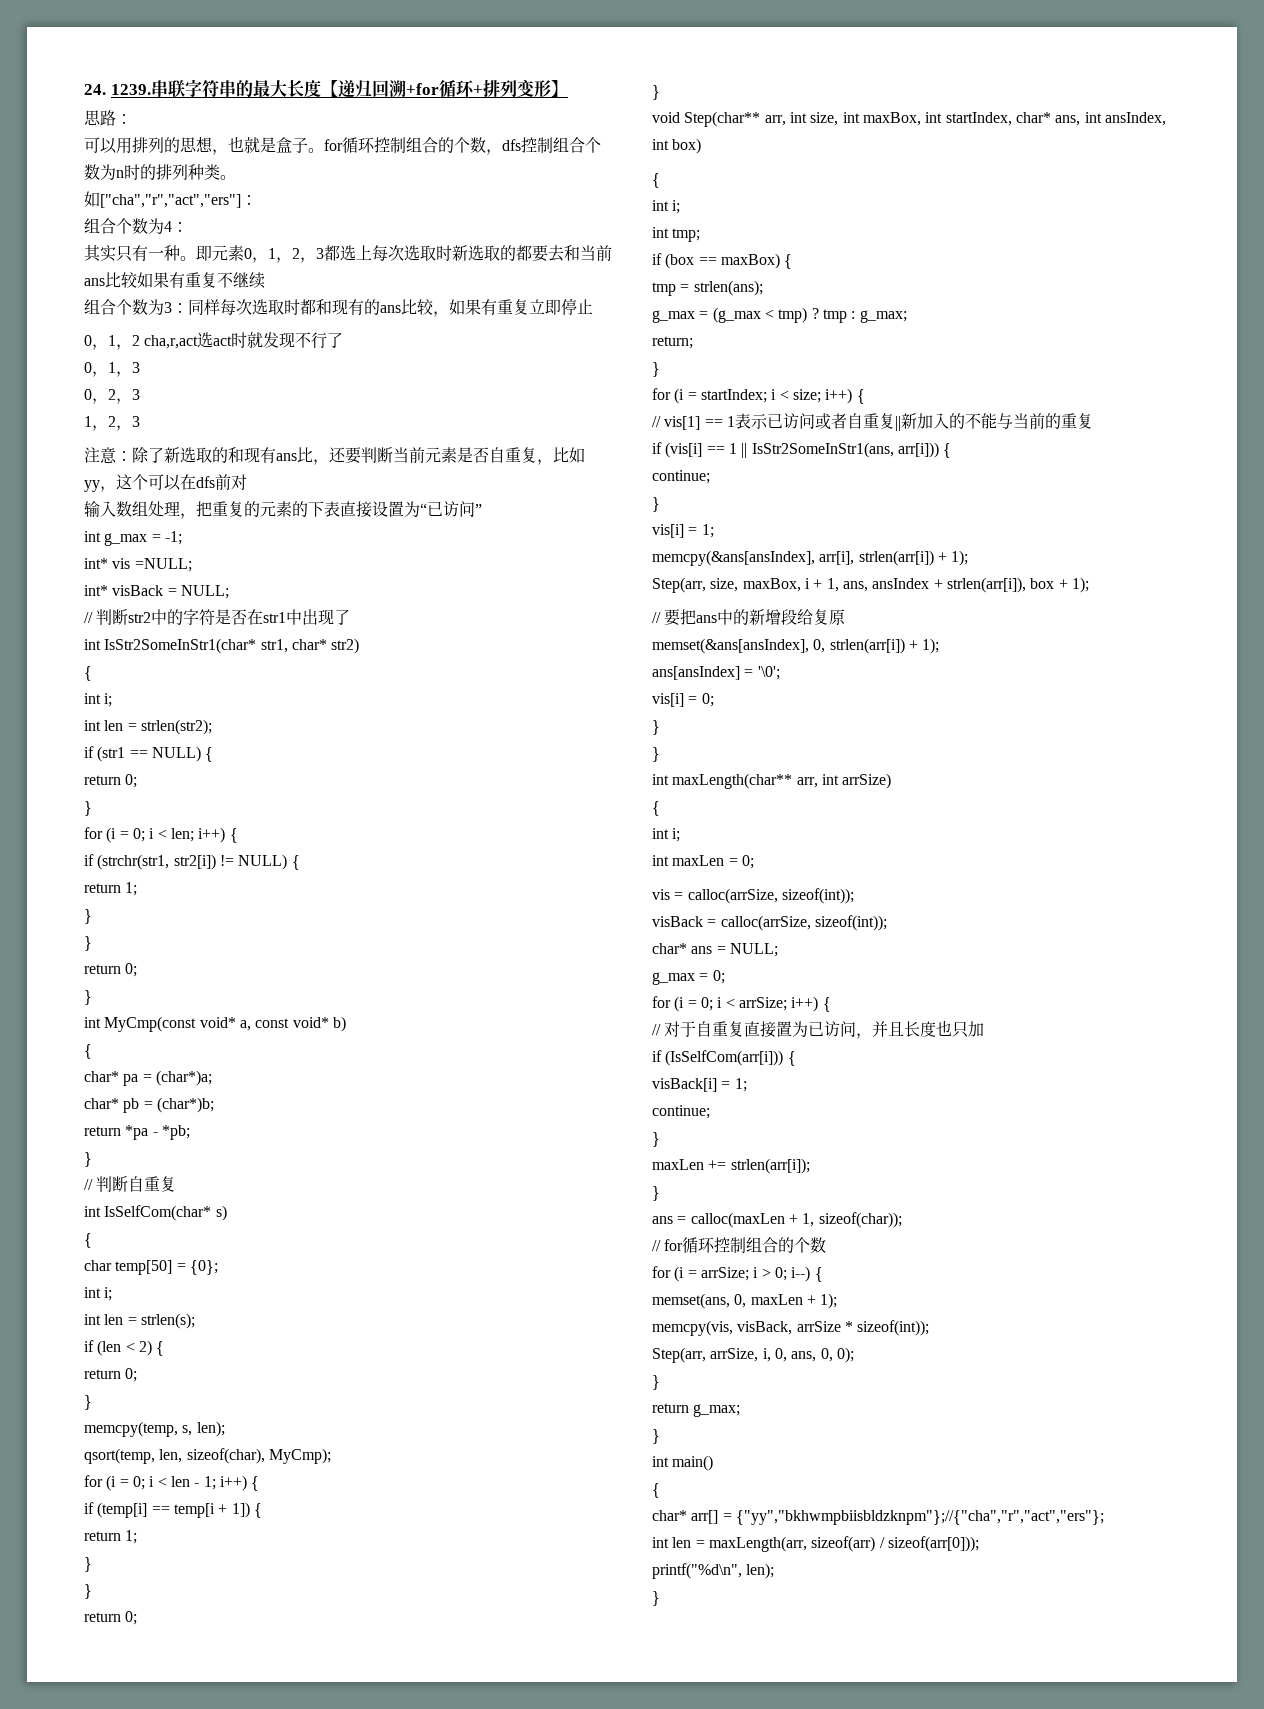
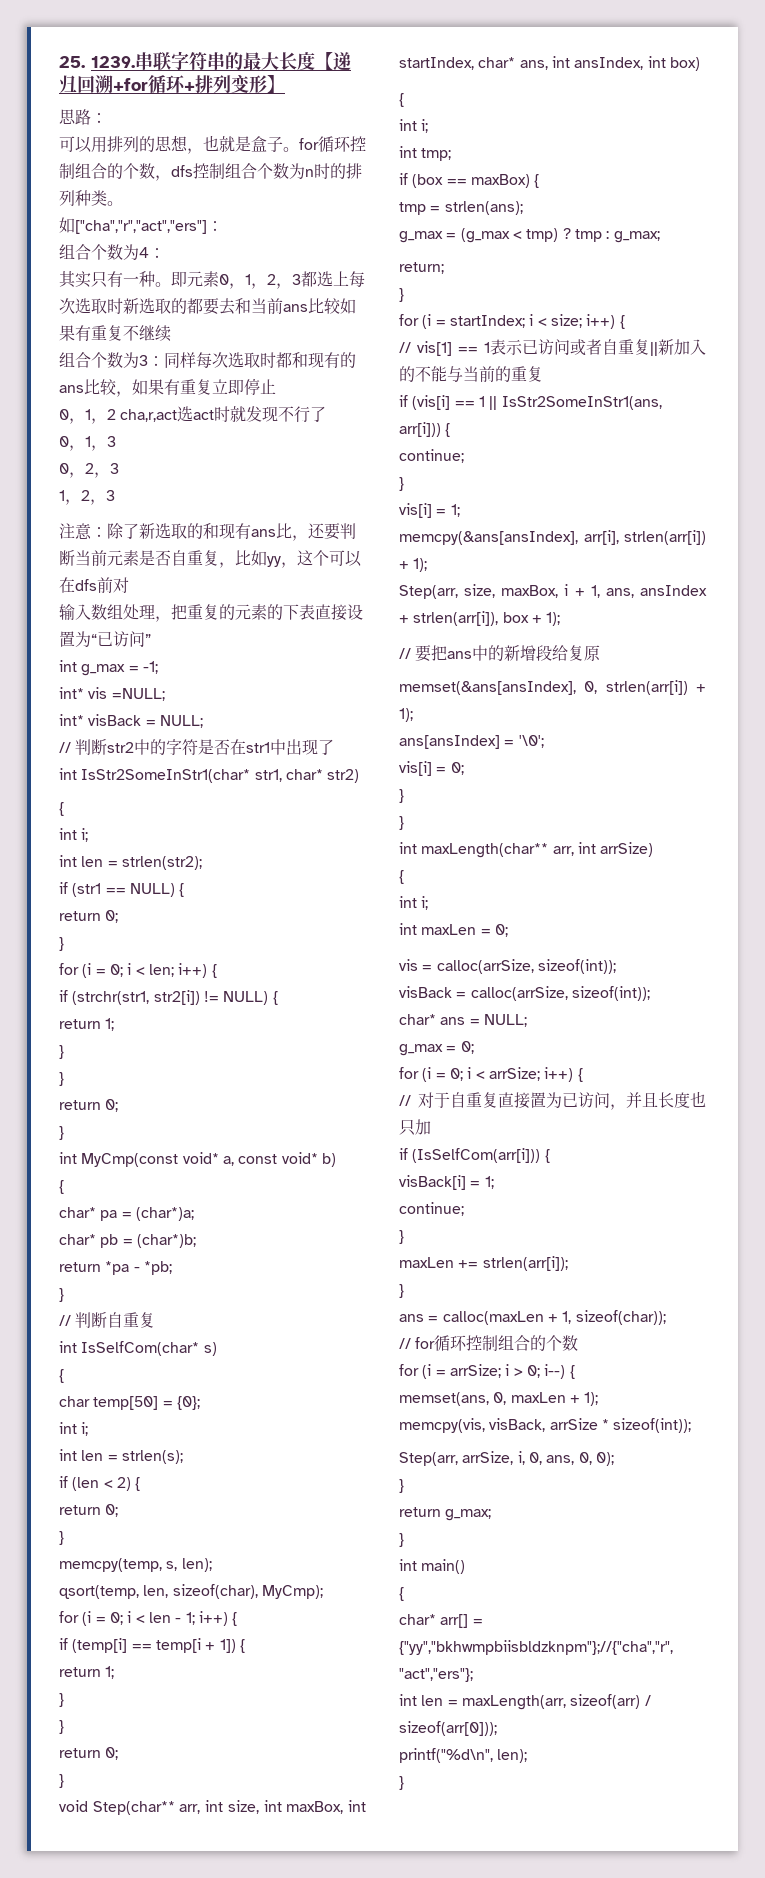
[84,84,106,95] 24. -> [59,56,85,68] 25.

